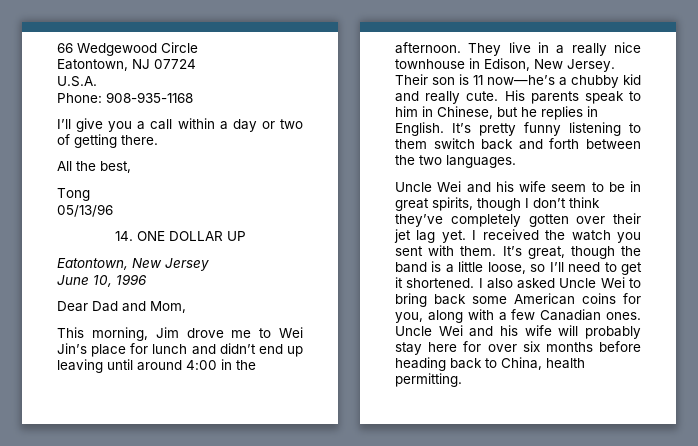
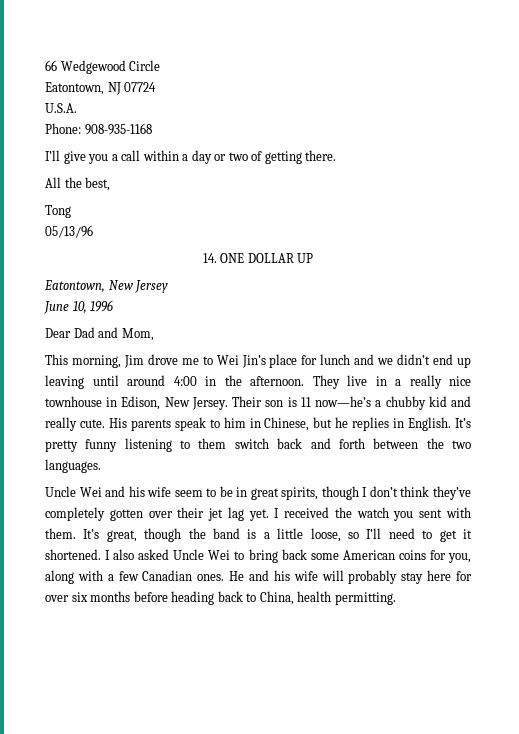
(216, 349) none -> [377,358,394,365] we
[395,325,463,336] Uncle Wei -> [229,571,245,581] He

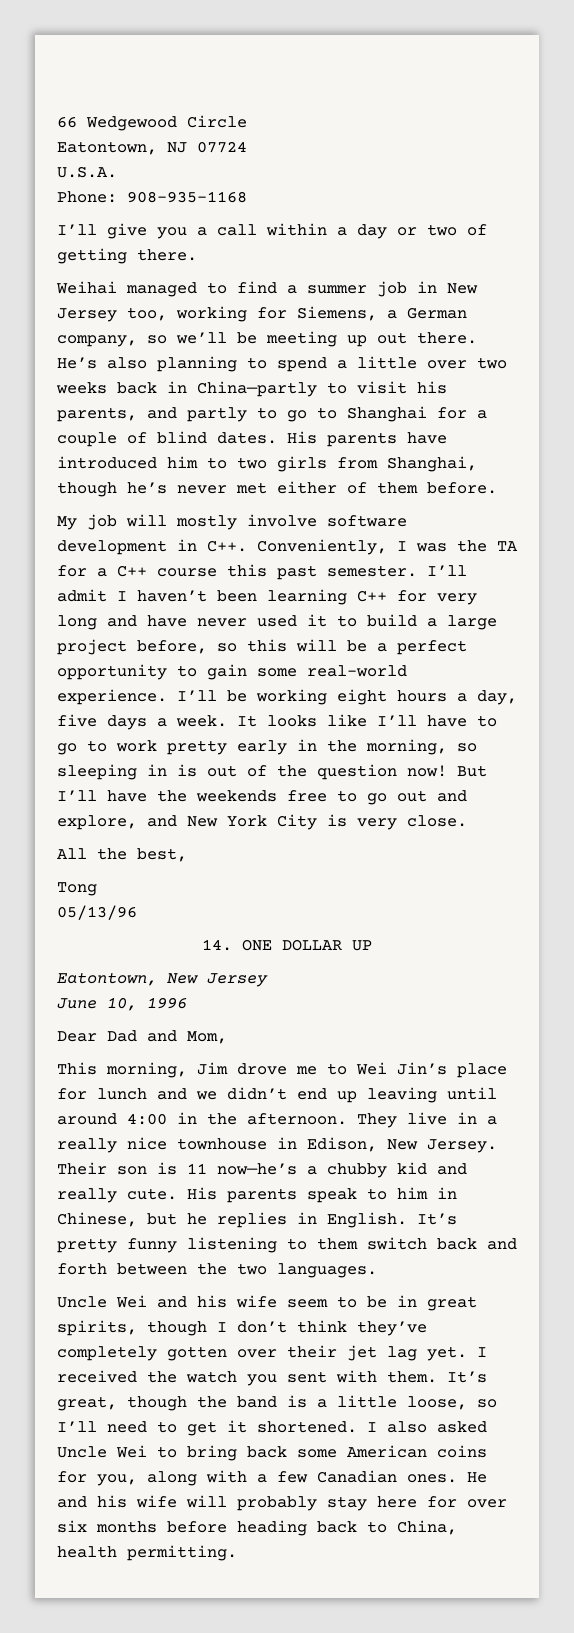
(337, 155) none -> [56,281,478,297] [57,306,467,322] [57,331,477,347] [57,356,507,372] [56,381,447,397] [57,406,487,422] [57,431,447,447] [57,456,477,472] [57,481,497,497] [57,514,407,530] [57,539,518,555] [57,564,467,580] [57,589,477,605] [57,614,497,630] [57,639,467,655] [57,664,407,680] [57,689,517,705] [57,714,497,730] [57,739,477,755] [57,764,487,780] [57,790,467,805] [57,814,467,830] // Weihai managed to find a summer job in New Jersey too, working for Siemens, a German company, so we’ll be meeting up out there. He’s also planning to spend a little over two weeks back in China—partly to visit his parents, and partly to go to Shanghai for a couple of blind dates. His parents have introduced him to two girls from Shanghai, though he’s never met either of them before. // My job will mostly involve software development in C++. Conveniently, I was the TA for a C++ course this past semester. I’ll admit I haven’t been learning C++ for very long and have never used it to build a large project before, so this will be a perfect opportunity to gain some real-world experience. I’ll be working eight hours a day, five days a week. It looks like I’ll have to go to work pretty early in the morning, so sleeping in is out of the question now! But I’ll have the weekends free to go out and explore, and New York City is very close.

